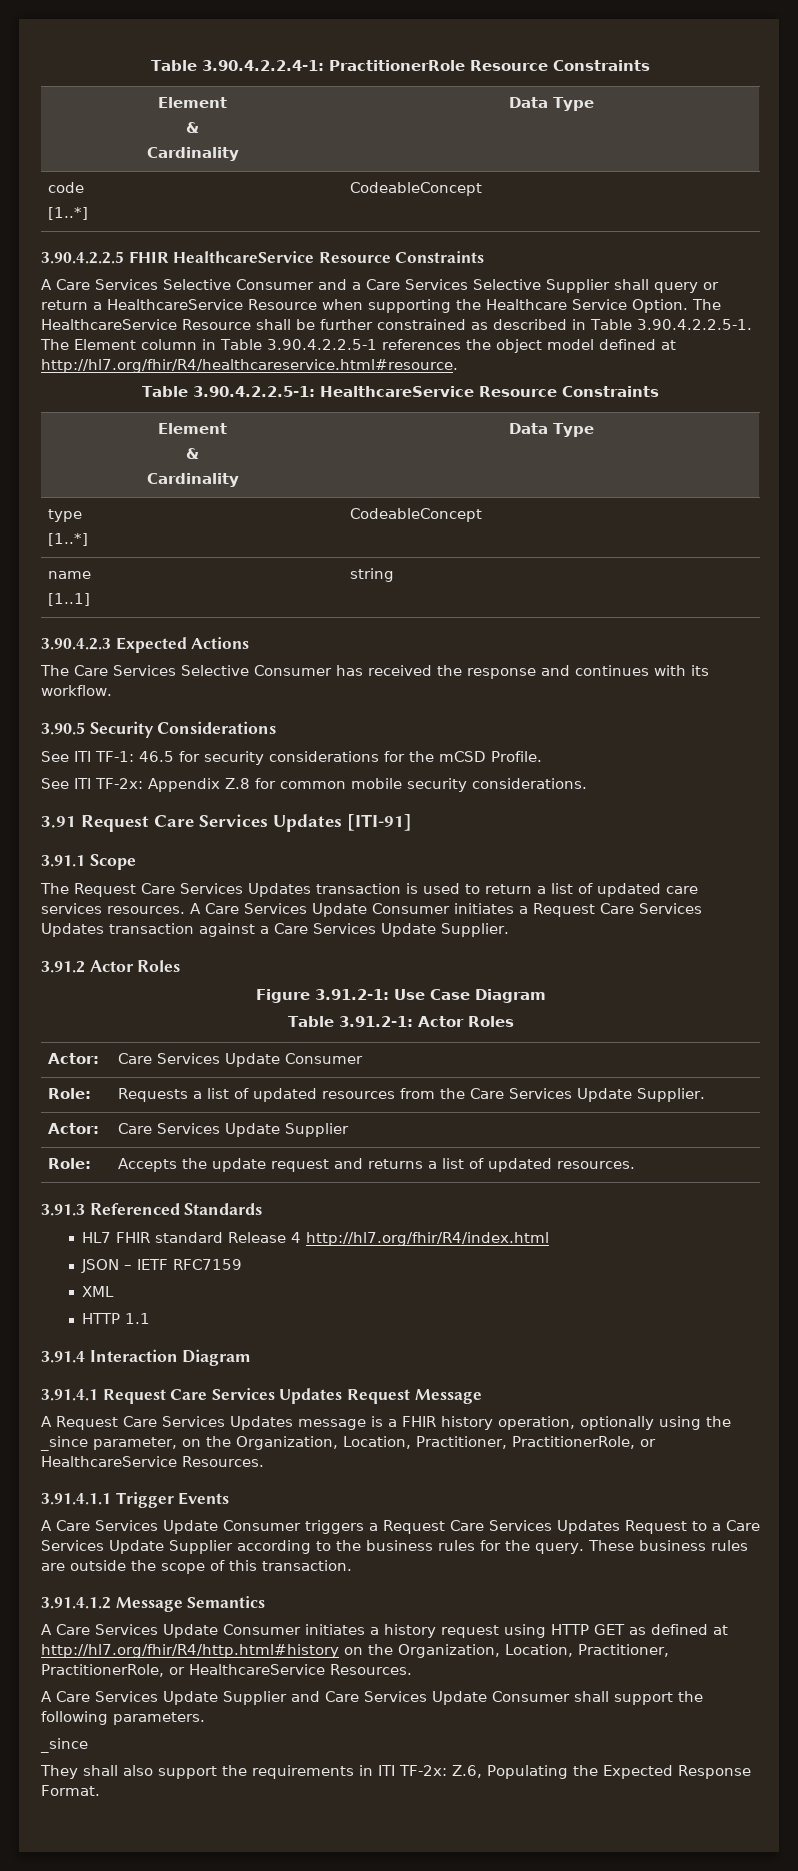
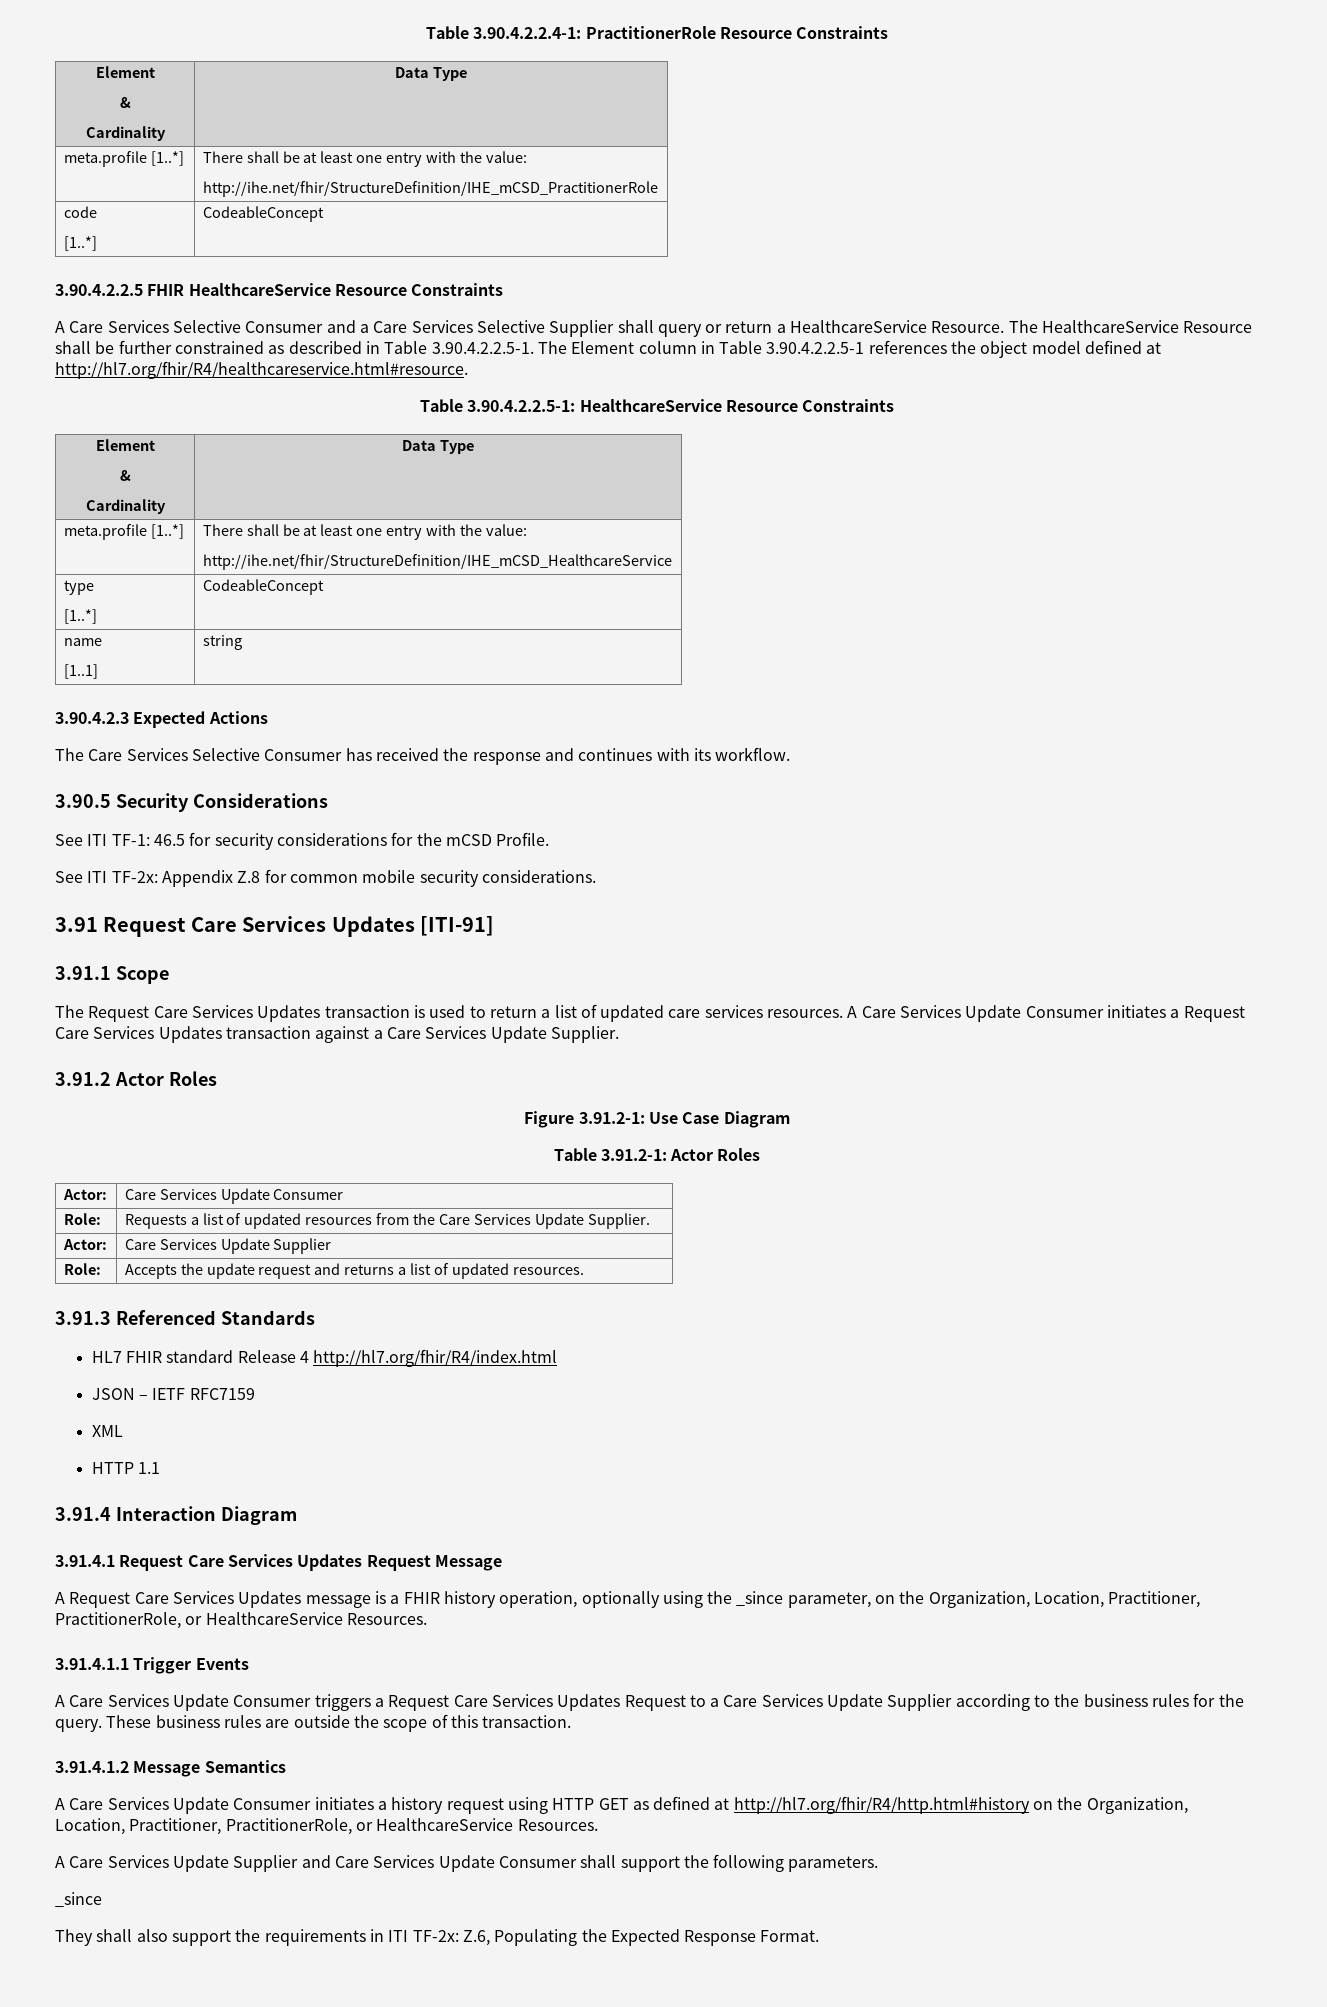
(595, 104) none -> [63,151,184,167] [202,151,527,167] [202,181,658,197] // meta.profile [1..*] | There shall be at least one entry with the value: // http://ihe.net/fhir/StructureDefinition/IHE_mCSD_PractitionerRole
[248,299,688,313] Resource when supporting the Healthcare Service Option. -> [931,321,1005,333] Resource.
(595, 430) none -> [63,524,184,540] [202,524,527,540] [202,554,672,570] // meta.profile [1..*] | There shall be at least one entry with the value: // http://ihe.net/fhir/StructureDefinition/IHE_mCSD_HealthcareService

